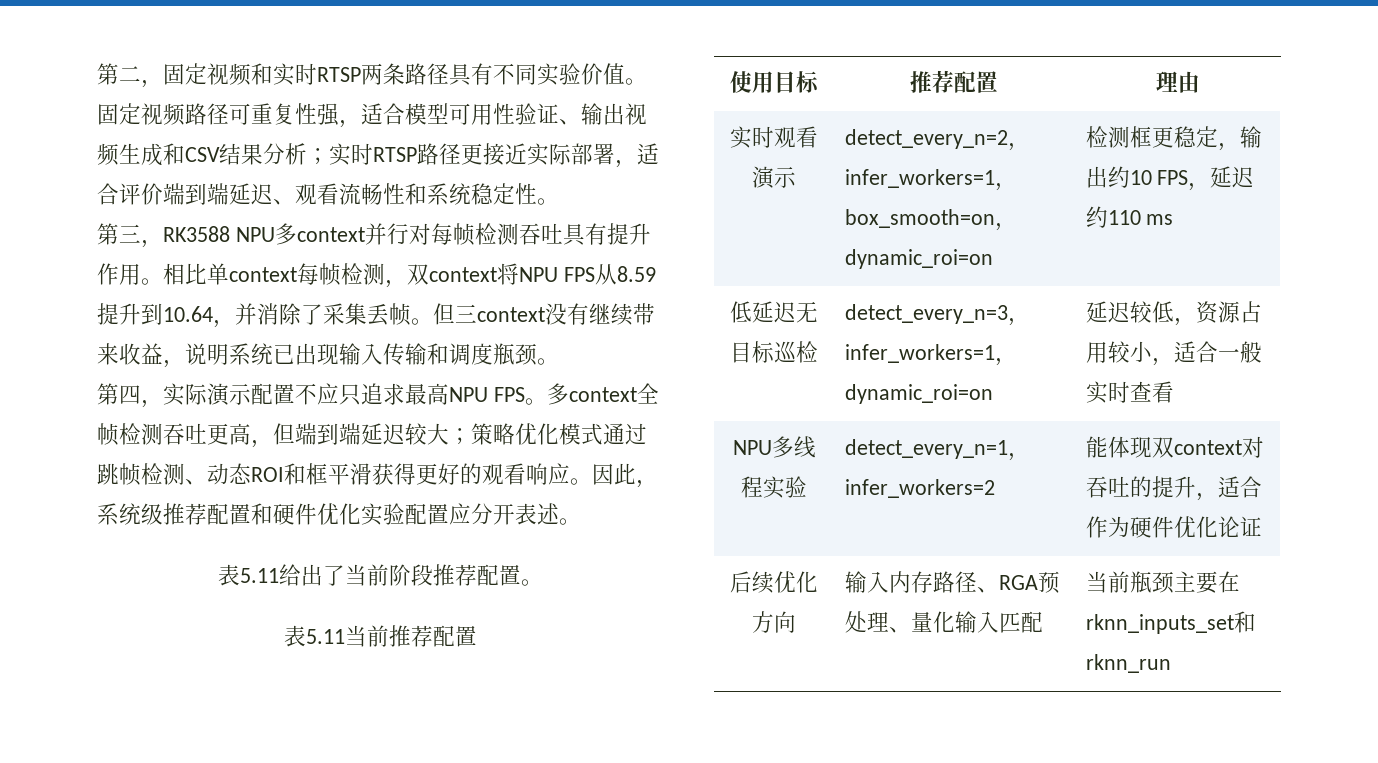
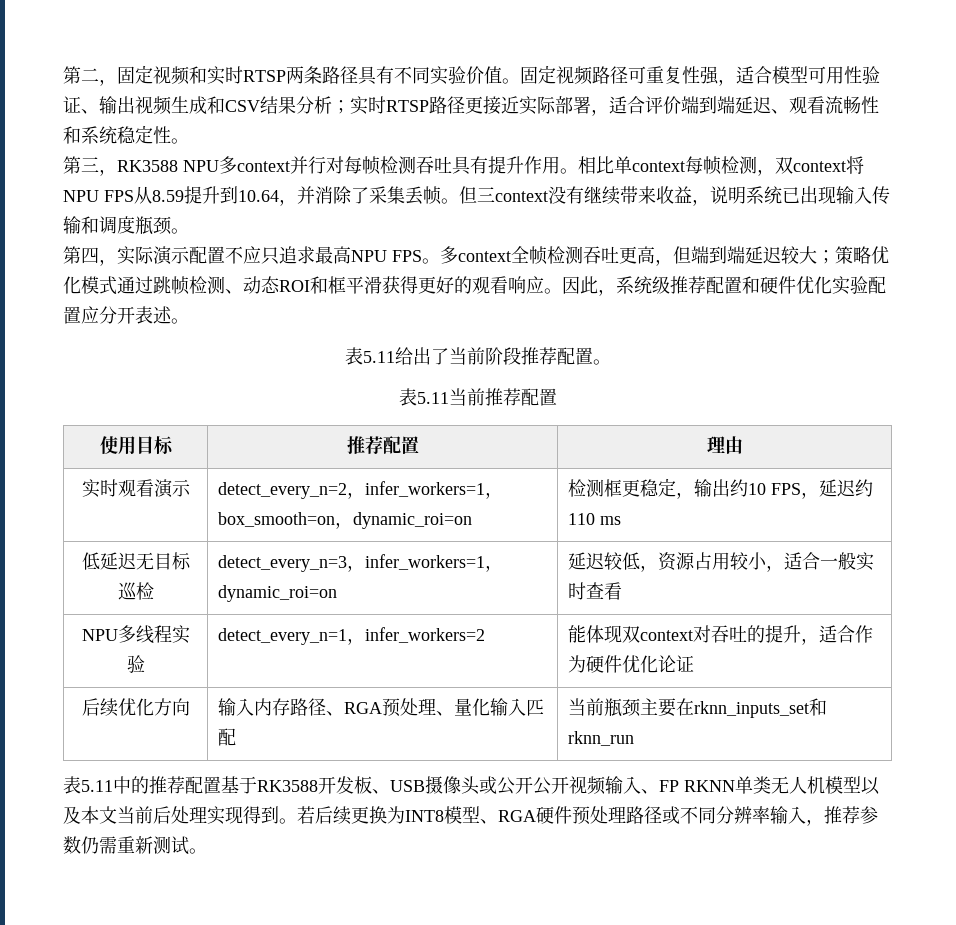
(1171, 663) none -> [63,776,880,795] [63,806,878,826] [63,836,207,855] // 表5.11中的推荐配置基于RK3588开发板、USB摄像头或公开公开视频输入、FP RKNN单类无人机模型以及本文当前后处理实现得到。若后续更换为INT8模型、RGA硬件预处理路径或不同分辨率输入，推荐参数仍需重新测试。

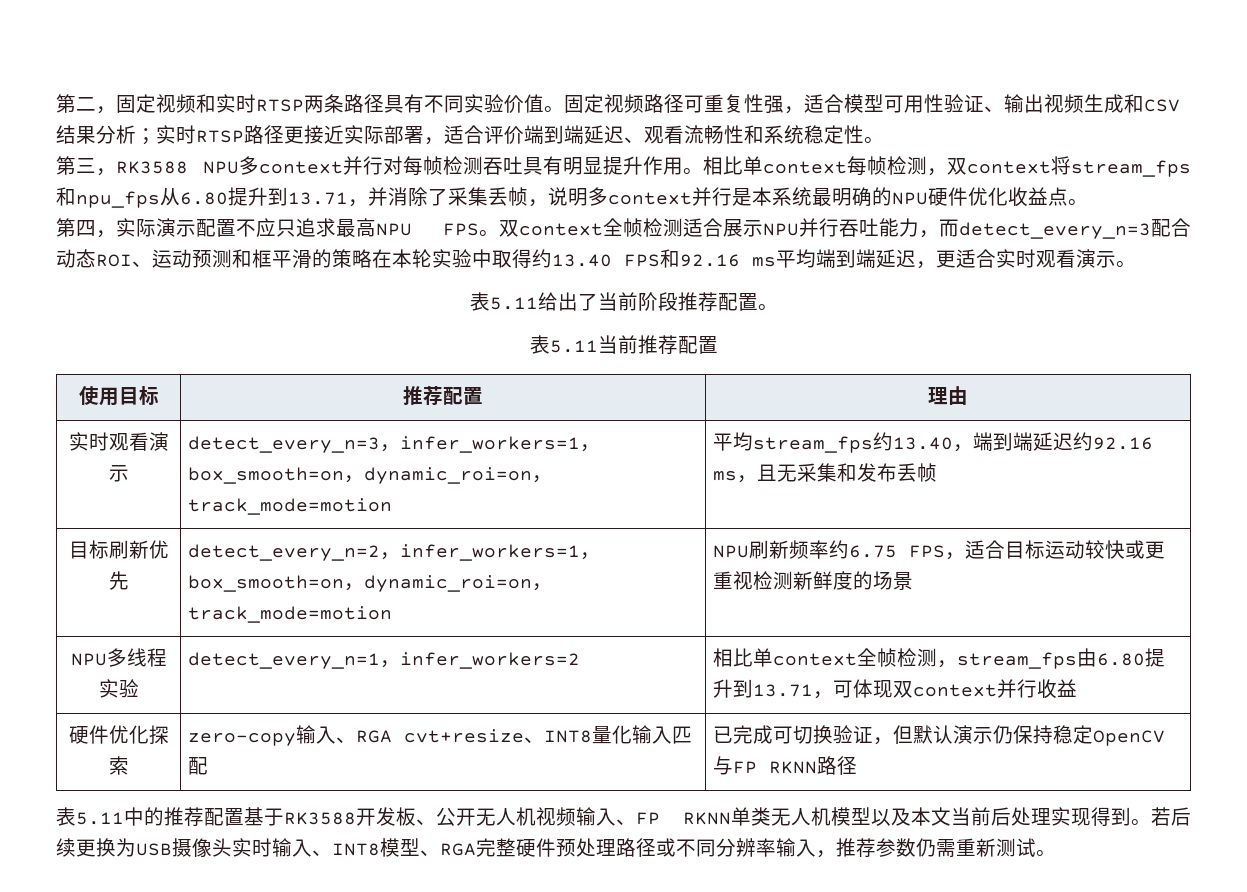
(488, 165) none -> [563,157,603,175] 明显
[63,186,279,204] NPU FPS从8.59提升到10.64 -> [1071,160,1191,177] [56,187,348,208] stream_fps和npu_fps从6.80提升到13.71
[441,186,890,206] [63,216,172,235] 。但三context没有继续带来收益，说明系统已出现输入传输和调度瓶颈 -> [528,187,1068,207] ，说明多context并行是本系统最明确的NPU硬件优化收益点
[440,246,889,266] [63,276,886,296] [63,306,172,324] 多context全帧检测吞吐更高，但端到端延迟较大；策略优化模式通过跳帧检测、动态ROI和框平滑获得更好的观看响应。因此，系统级推荐配置和硬件优化实验配置应分开表述 -> [499,218,1191,239] [56,249,1116,269] 双context全帧检测适合展示NPU并行吞吐能力，而detect_every_n=3配合动态ROI、运动预测和框平滑的策略在本轮实验中取得约13.40 FPS和92.16 ms平均端到端延迟，更适合实时观看演示
(191, 488) none -> [188,436,601,453] [188,467,553,484] [188,498,393,515] [713,432,1154,453] [713,463,938,483] [68,540,169,559] [108,571,129,590] | detect_every_n=3，infer_workers=1，box_smooth=on，dynamic_roi=on，track_mode=motion | 平均stream_fps约13.40，端到端延迟约92.16 ms，且无采集和发布丢帧 // 目标刷新优先
[567,478,873,499] [567,513,621,525] [81,552,191,570] [117,582,154,600] [217,554,503,572] [217,585,337,602] [567,552,874,572] [567,582,622,600] | 检测框更稳定，输出约10 FPS，延迟约110 ms // 低延迟无目标巡检 | detect_every_n=3，infer_workers=1，dynamic_roi=on | 延迟较低，资源占用较小，适合一般实时查看 -> [532,583,553,591] [188,606,393,623] [713,540,1166,560] [713,571,914,590] ，track_mode=motion | NPU刷新频率约6.75 FPS，适合目标运动较快或更重视检测新鲜度的场景
[567,625,873,645] [567,655,694,673] [81,698,190,717] [217,698,544,717] [217,728,236,746] [567,698,827,718] [567,731,634,746] 能体现双context对吞吐的提升，适合作为硬件优化论证 // 后续优化方向 | 输入内存路径、RGA预处理、量化输入匹配 | 当前瓶颈主要在rknn_inputs_set和rknn_run -> [713,648,1166,669] [713,679,1078,699] [68,725,169,745] [108,756,129,775] [188,725,693,746] [188,757,209,775] [713,725,1166,746] [713,756,858,775] 相比单context全帧检测，stream_fps由6.80提升到13.71，可体现双context并行收益 // 硬件优化探索 | zero-copy输入、RGA cvt+resize、INT8量化输入匹配 | 已完成可切换验证，但默认演示仍保持稳定OpenCV与FP RKNN路径
[390,776,569,795] USB摄像头或公开公开 -> [436,807,536,826] 公开无人机
(405, 815) none -> [136,838,332,857] USB摄像头实时输入、
(536, 816) none -> [476,838,516,857] 完整

